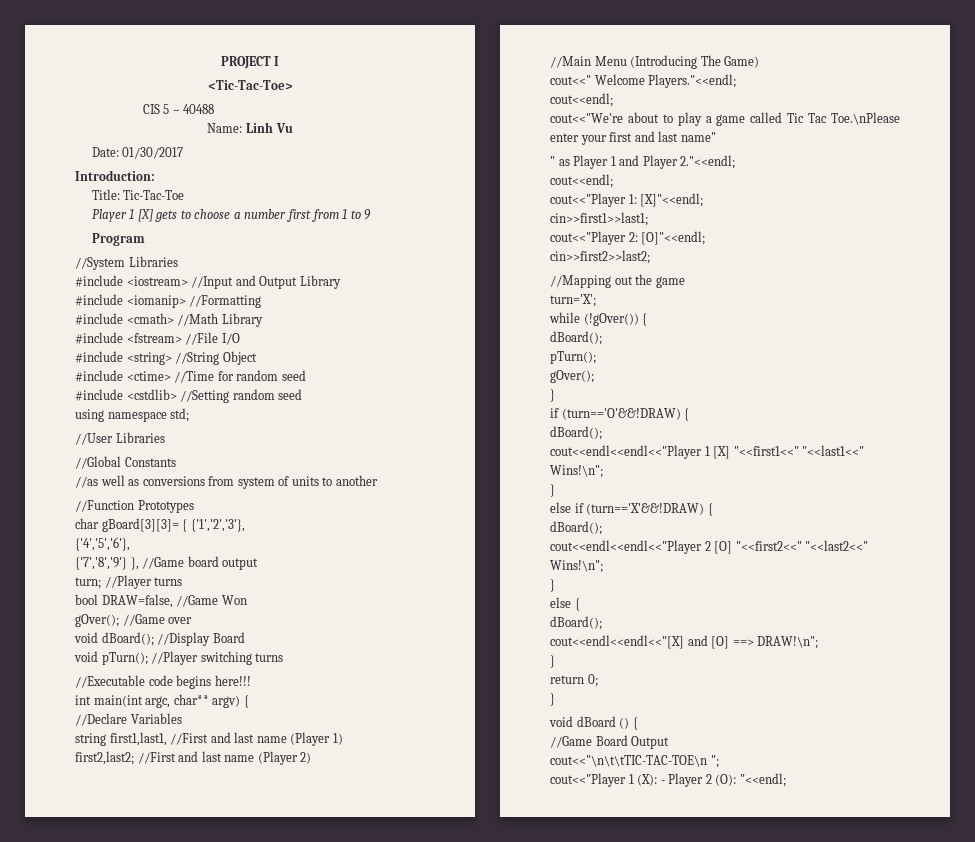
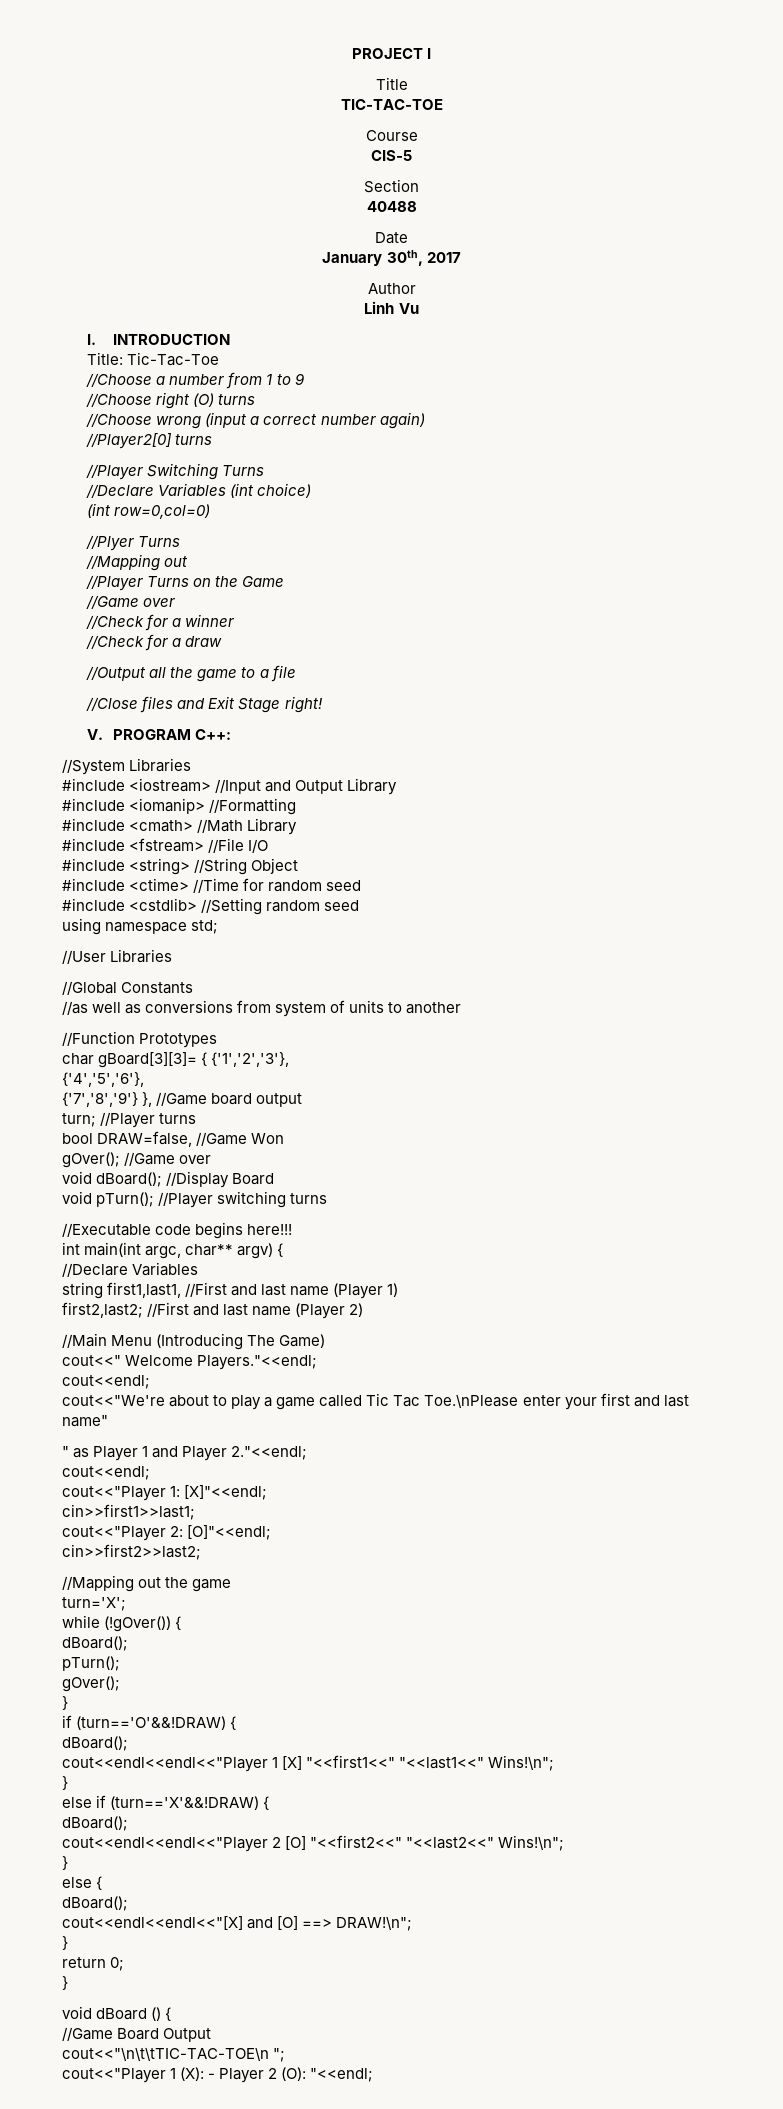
[207,80,293,90] [142,104,215,114] [207,123,243,133] <Tic-Tac-Toe> // CIS 5 – 40488 // Name: -> [375,77,408,90] [340,99,443,110] [365,130,418,141] [371,150,412,161] [364,179,419,193] [366,201,417,212] [375,232,408,244] [322,250,461,266] [367,283,416,294] Title // TIC-TAC-TOE // Course // CIS-5 // Section // 40488 // Date // January 30th, 2017 // Author //
[91,147,184,159] [75,170,155,181] Date: 01/30/2017 // Introduction: -> [87,334,230,345] I. INTRODUCTION
[91,209,231,222] Player 1 [X] gets to choose -> [86,373,153,387] //Choose
[286,209,311,222] first -> (225, 379) none
[91,233,145,246] Program -> [86,392,256,409] [86,412,425,429] [86,433,213,449] [86,463,265,480] [86,483,312,498] [87,503,211,519] [86,535,181,551] [86,554,189,571] [86,575,285,591] [86,595,176,609] [86,614,235,631] [86,634,223,651] [86,665,296,682] [86,696,323,713] [87,729,231,740] //Choose right (O) turns // //Choose wrong (input a correct number again) // //Player2[0] turns // //Player Switching Turns // //Declare Variables (int choice) // (int row=0,col=0) // //Plyer Turns // //Mapping out // //Player Turns on the Game // //Game over // //Check for a winner // //Check for a draw // //Output all the game to a file // //Close files and Exit Stage right! // V. PROGRAM C++:

